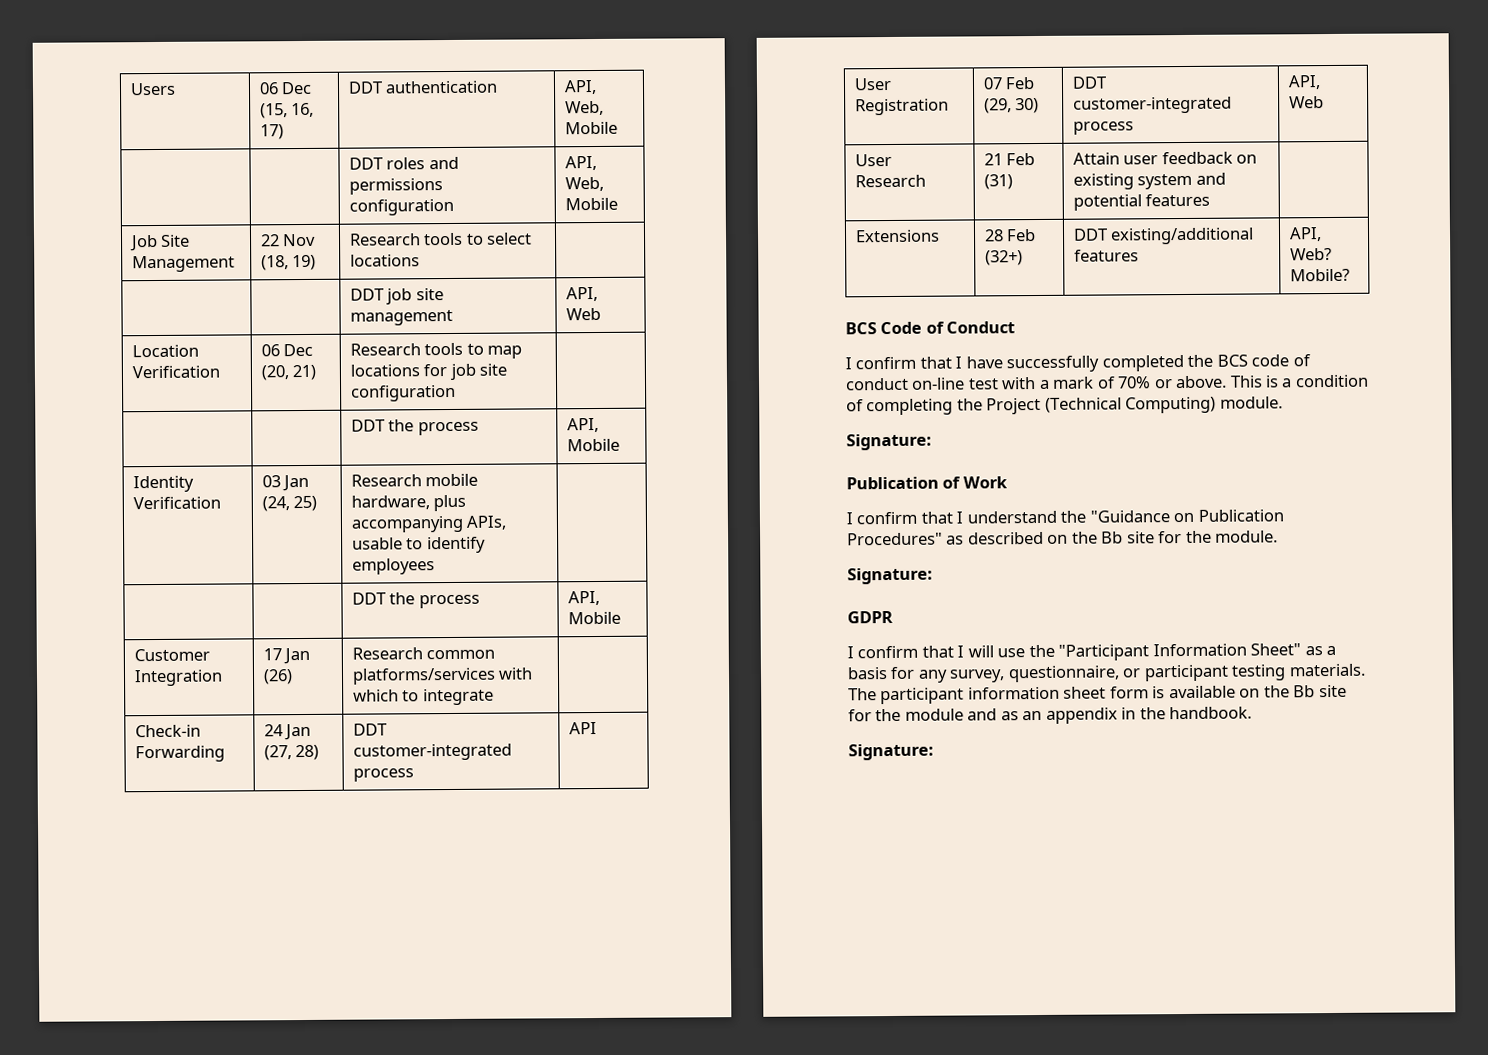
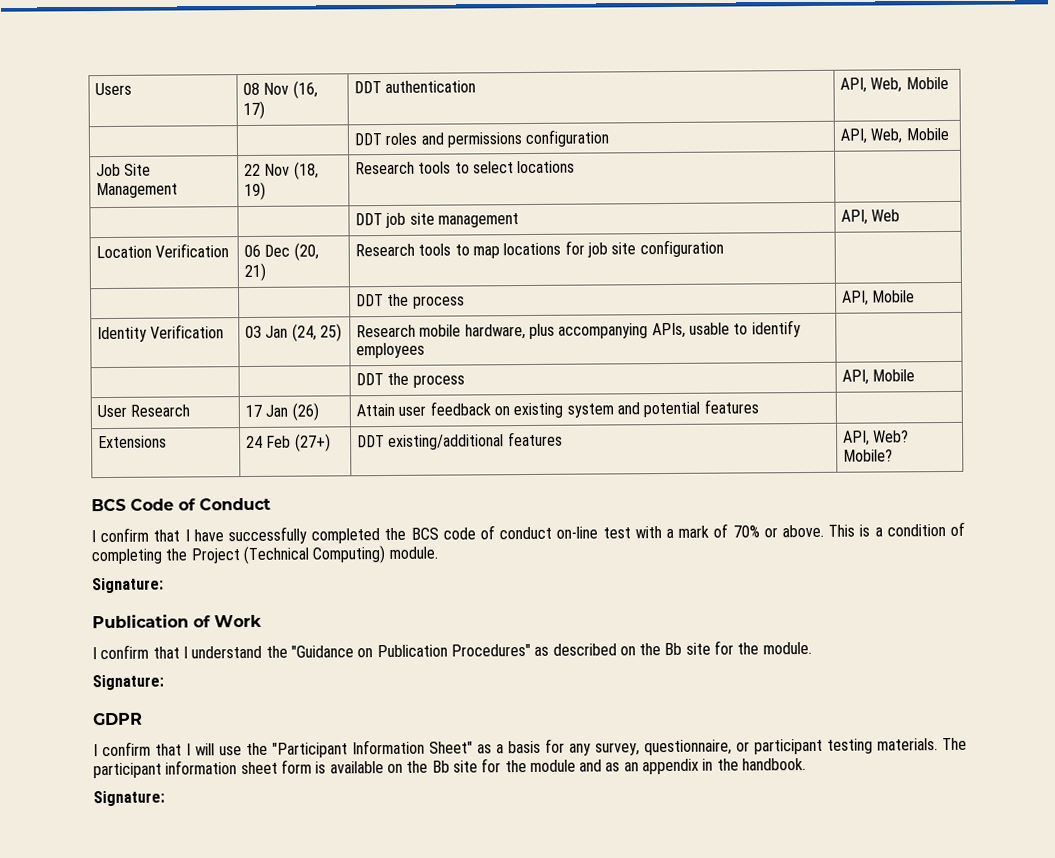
[258,81,313,95] [259,102,315,119] 06 Dec (15, 16, -> [242,80,318,99] 08 Nov (16,
[133,648,210,662] [133,669,223,687] Customer Integration -> [96,404,191,418] User Research
[351,647,496,660] [351,667,534,685] [352,688,494,706] [134,724,201,738] [134,745,225,763] [263,723,312,741] [263,744,320,761] [352,723,387,736] [352,743,512,761] [352,768,414,782] [568,722,597,735] [853,77,892,91] [854,98,949,116] [982,77,1036,90] [983,97,1040,114] [1071,76,1107,89] [1072,96,1232,114] [1072,121,1134,135] [1287,75,1321,90] [1288,96,1324,109] [854,153,892,167] [854,174,926,188] [983,153,1036,166] [983,174,1013,190] | Research common platforms/services with which to integrate | // Check-in Forwarding | 24 Jan (27, 28) | DDT customer-integrated process | API // User Registration | 07 Feb (29, 30) | DDT customer-integrated process | API, Web // User Research | 21 Feb (31) -> (319, 411) none
[983,229,1037,242] [984,250,1023,266] 28 Feb (32+) -> [245,433,331,452] 24 Feb (27+)

